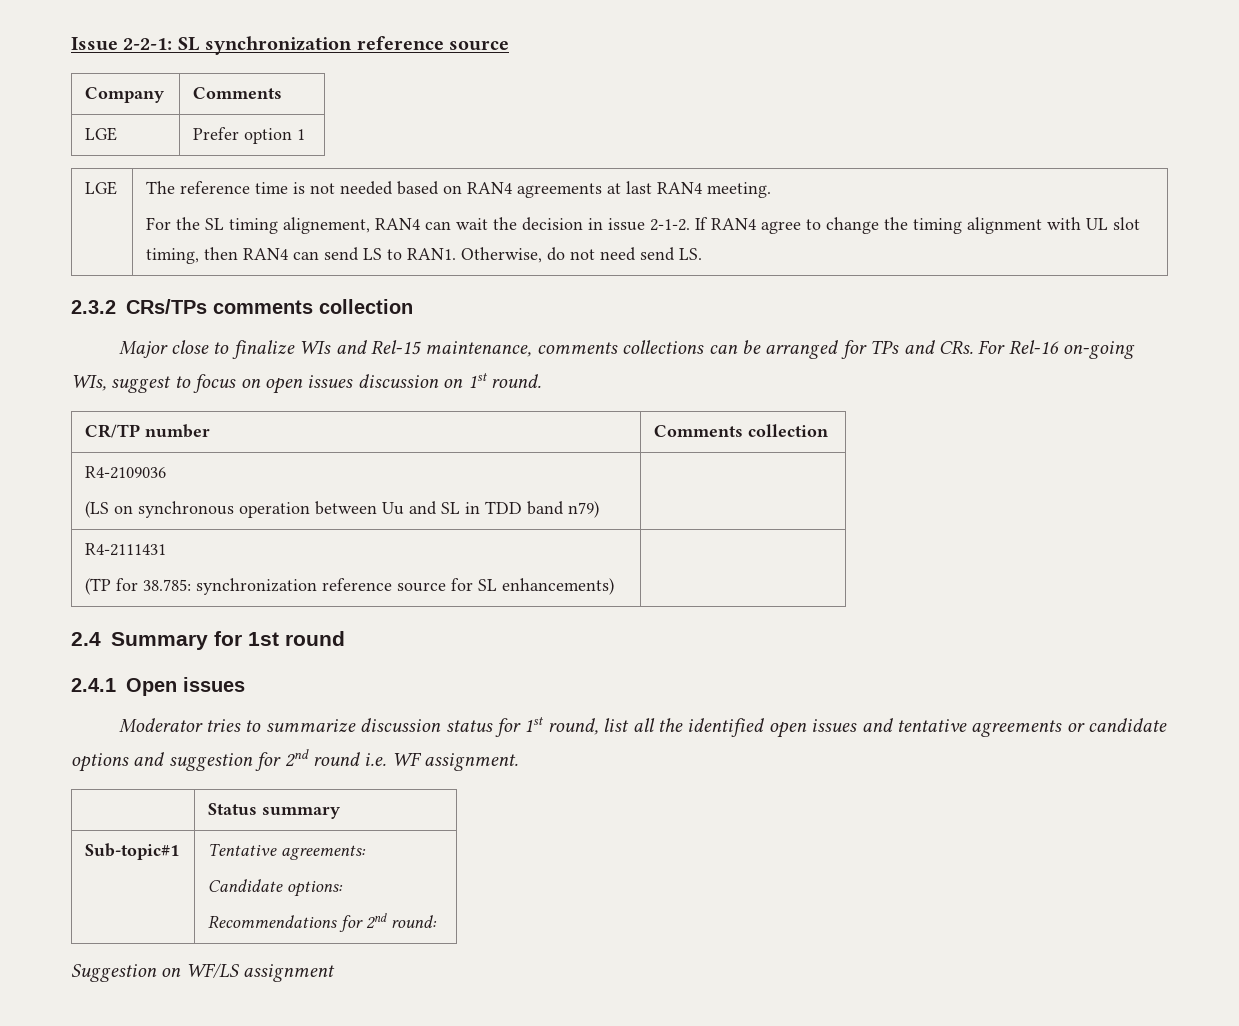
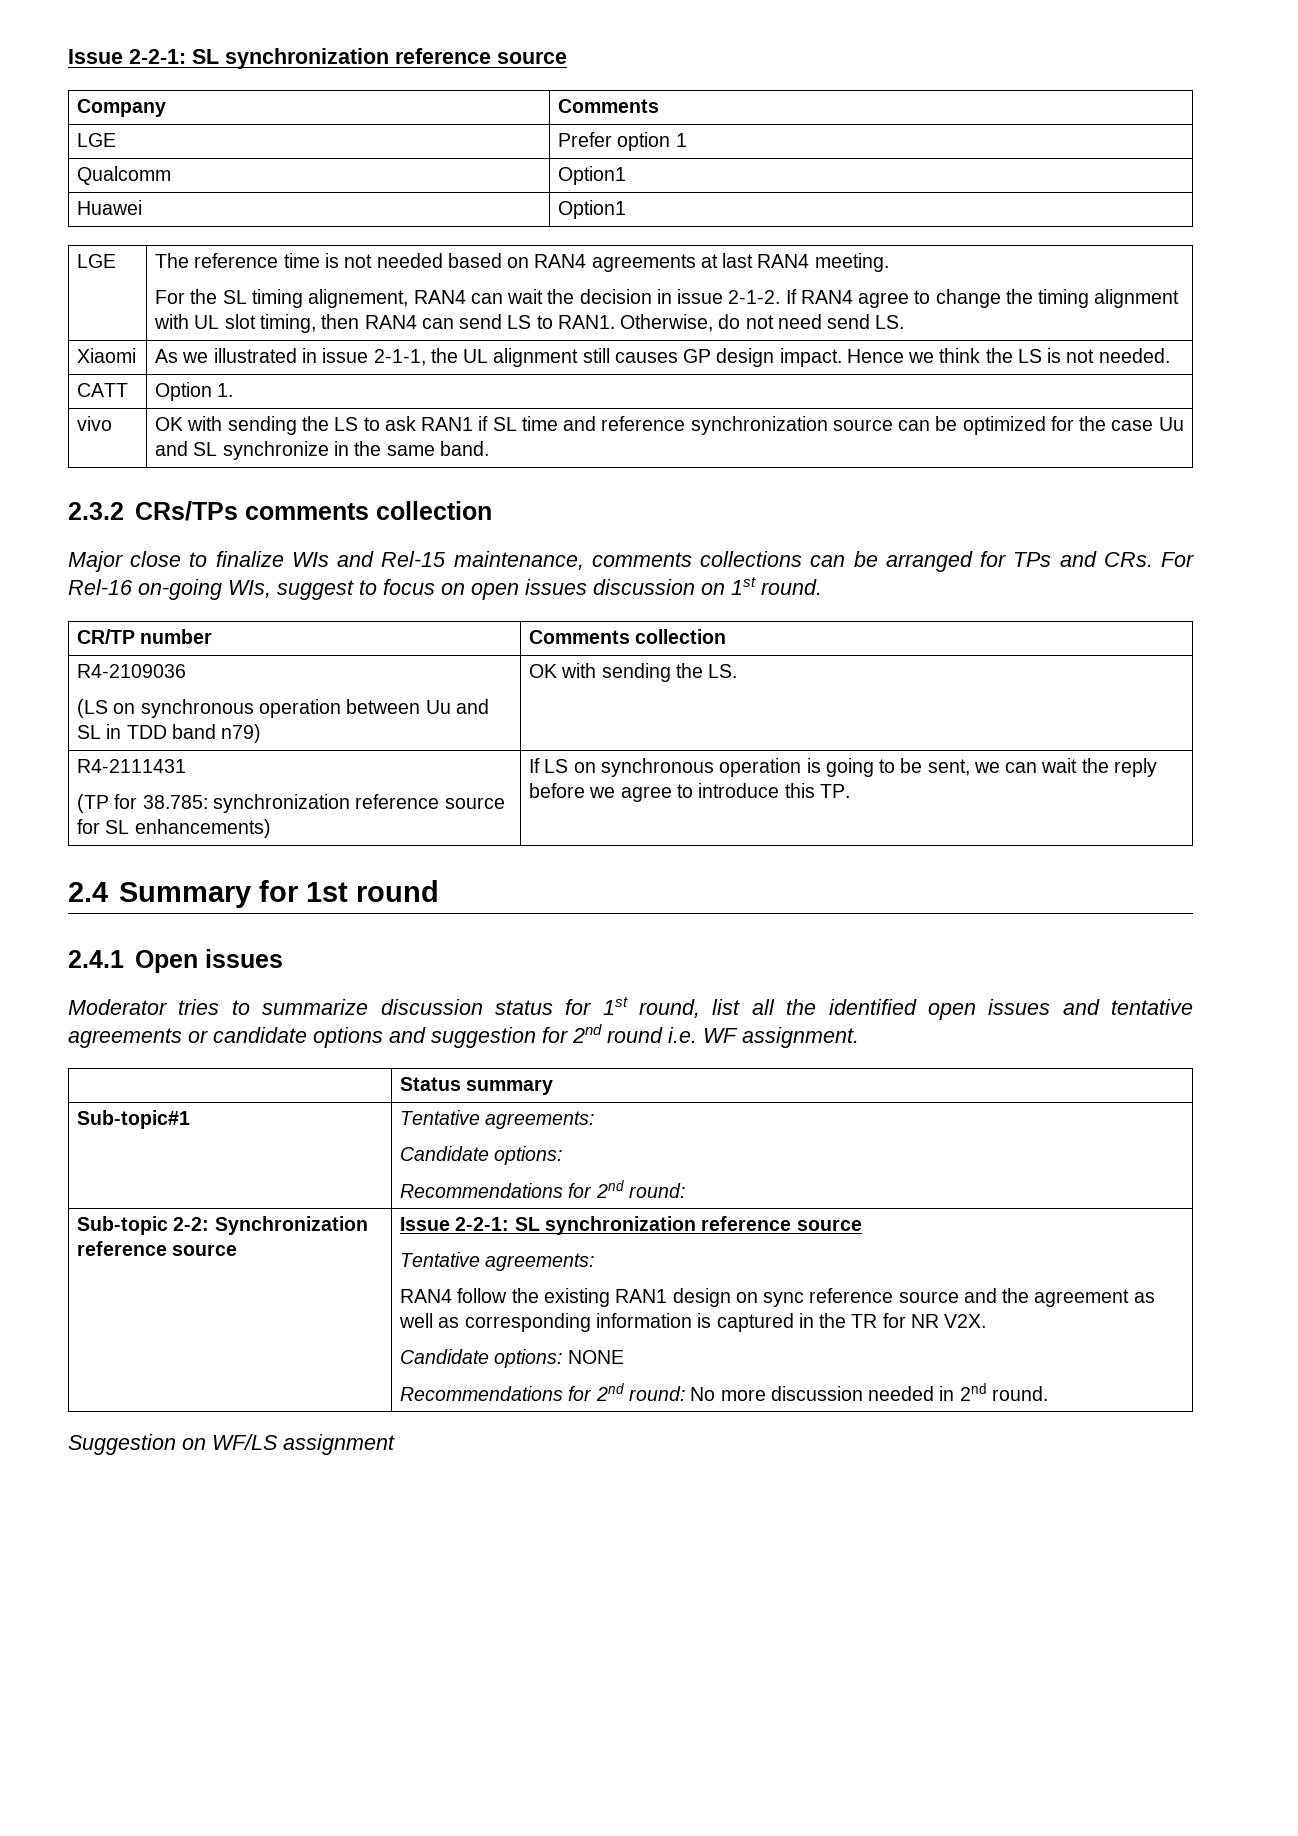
(306, 134) none -> [77,166,172,185] [558,166,627,185] [77,200,143,215] [558,200,627,219] // Qualcomm | Option1 // Huawei | Option1
(703, 254) none -> [77,348,137,363] [155,348,1170,367] [77,383,129,397] [155,382,234,401] [77,416,113,431] [155,416,1184,435] [155,441,489,460] // Xiaomi | As we illustrated in issue 2-1-1, the UL alignment still causes GP design impact. Hence we think the LS is not needed. // CATT | Option 1. // vivo | OK with sending the LS to ask RAN1 if SL time and reference synchronization source can be optimized for the case Uu and SL synchronize in the same band.
(600, 509) none -> [529,663,738,682] OK with sending the LS.
(615, 586) none -> [529,758,1157,777] [529,783,850,802] If LS on synchronous operation is going to be sent, we can wait the reply before we agree to introduce this TP.
(438, 921) none -> [77,1216,368,1235] [77,1241,238,1256] [400,1216,862,1235] [400,1252,595,1271] [400,1288,1155,1307] [399,1313,987,1332] [400,1349,624,1368] [400,1383,1048,1401] // Sub-topic 2-2: Synchronization reference source | Issue 2-2-1: SL synchronization reference source // Tentative agreements: // RAN4 follow the existing RAN1 design on sync reference source and the agreement as well as corresponding information is captured in the TR for NR V2X. // Candidate options: NONE // Recommendations for 2nd round: No more discussion needed in 2nd round.

